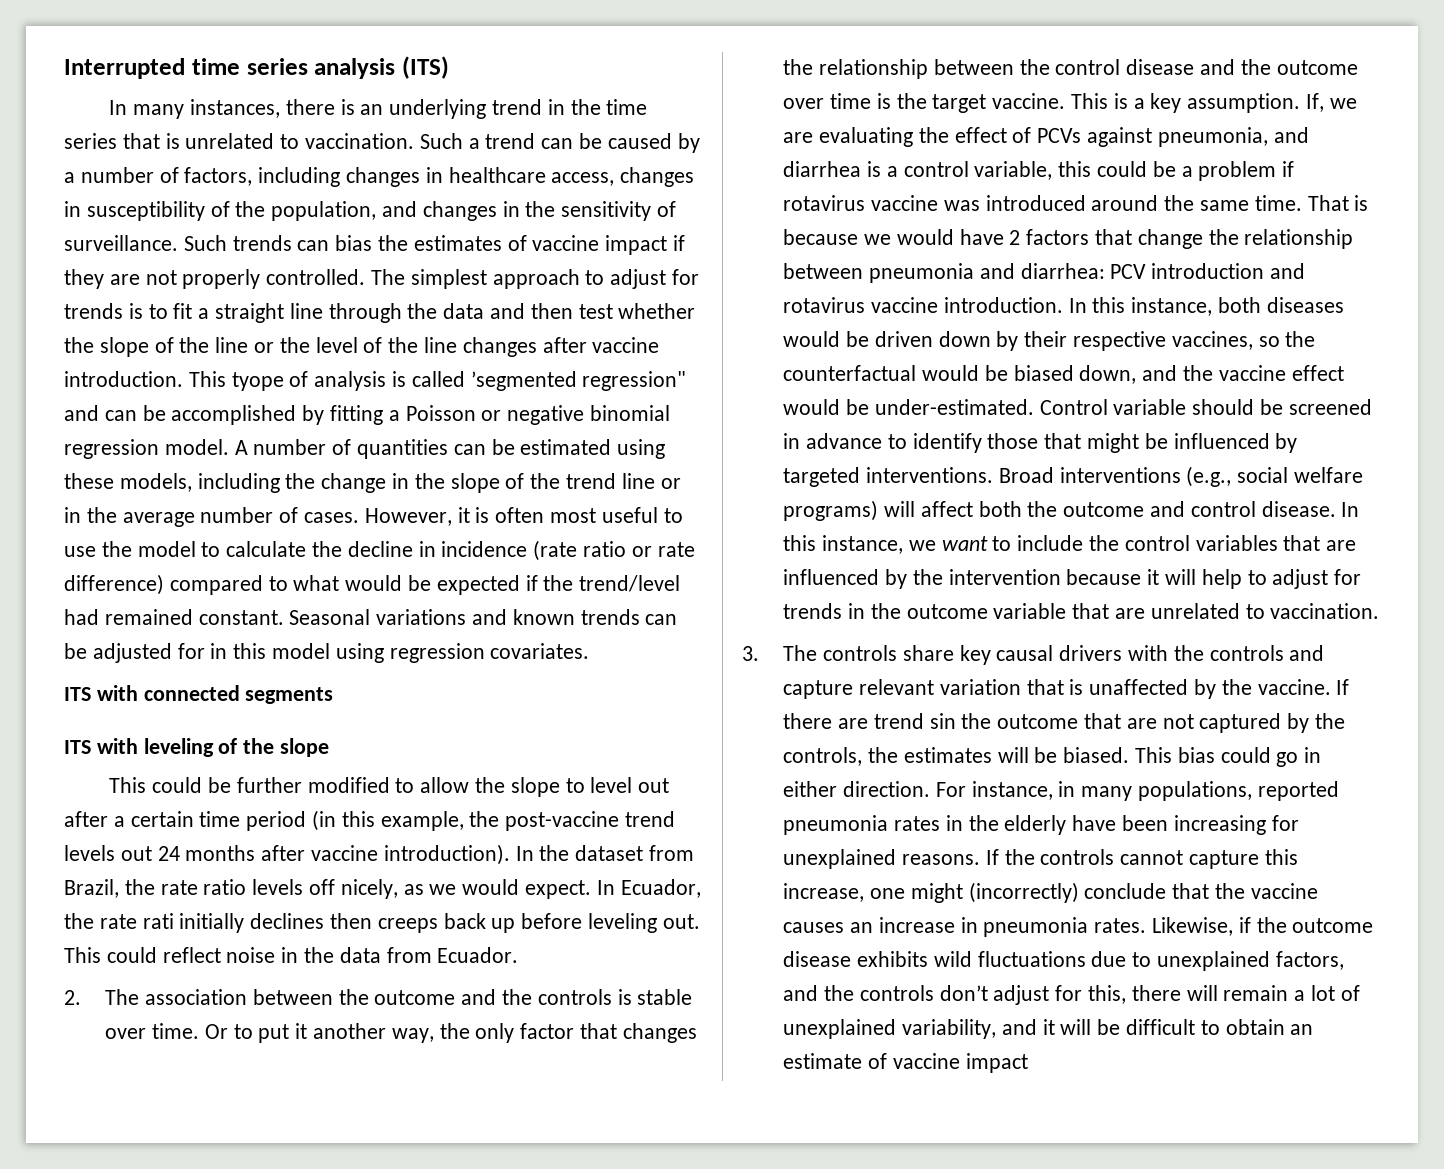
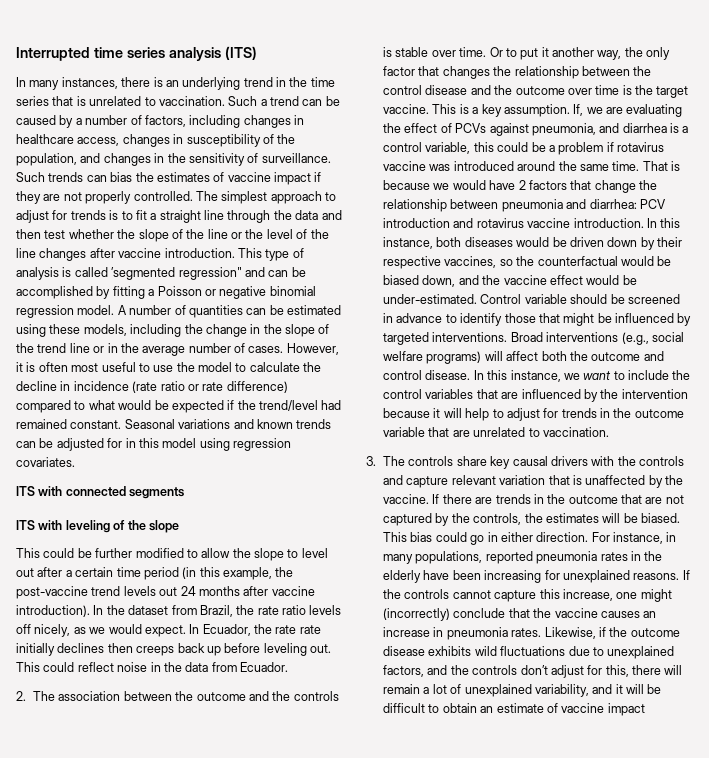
[231,372,284,391] tyope -> [265,249,290,261] type
[142,913,174,929] rati -> [299,625,321,634] rate
[873,713,956,729] trend sin -> [495,494,544,504] trends in

